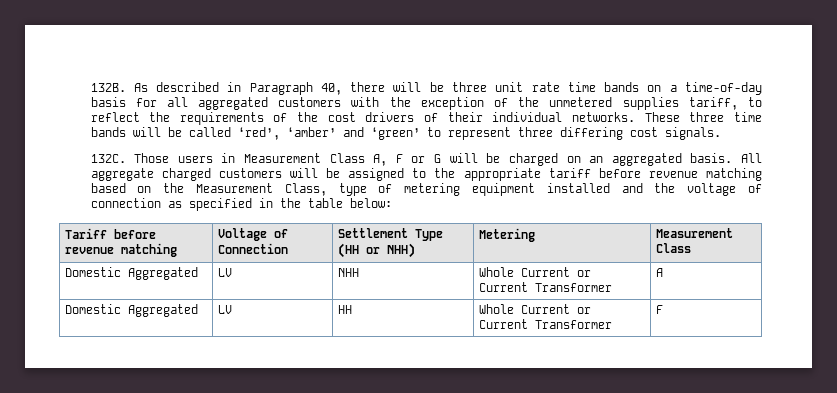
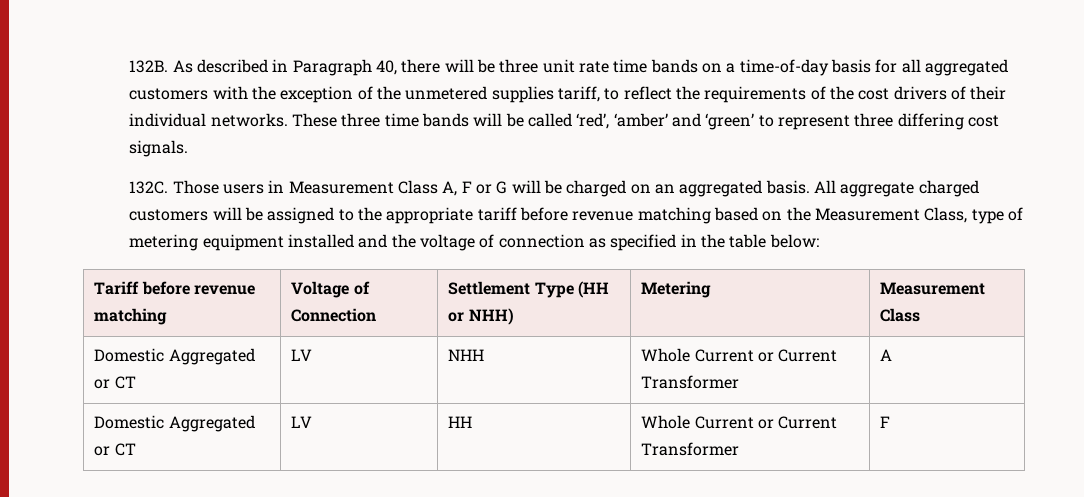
(198, 273) none -> [94,376,136,389] or CT
(198, 310) none -> [94,443,136,456] or CT

